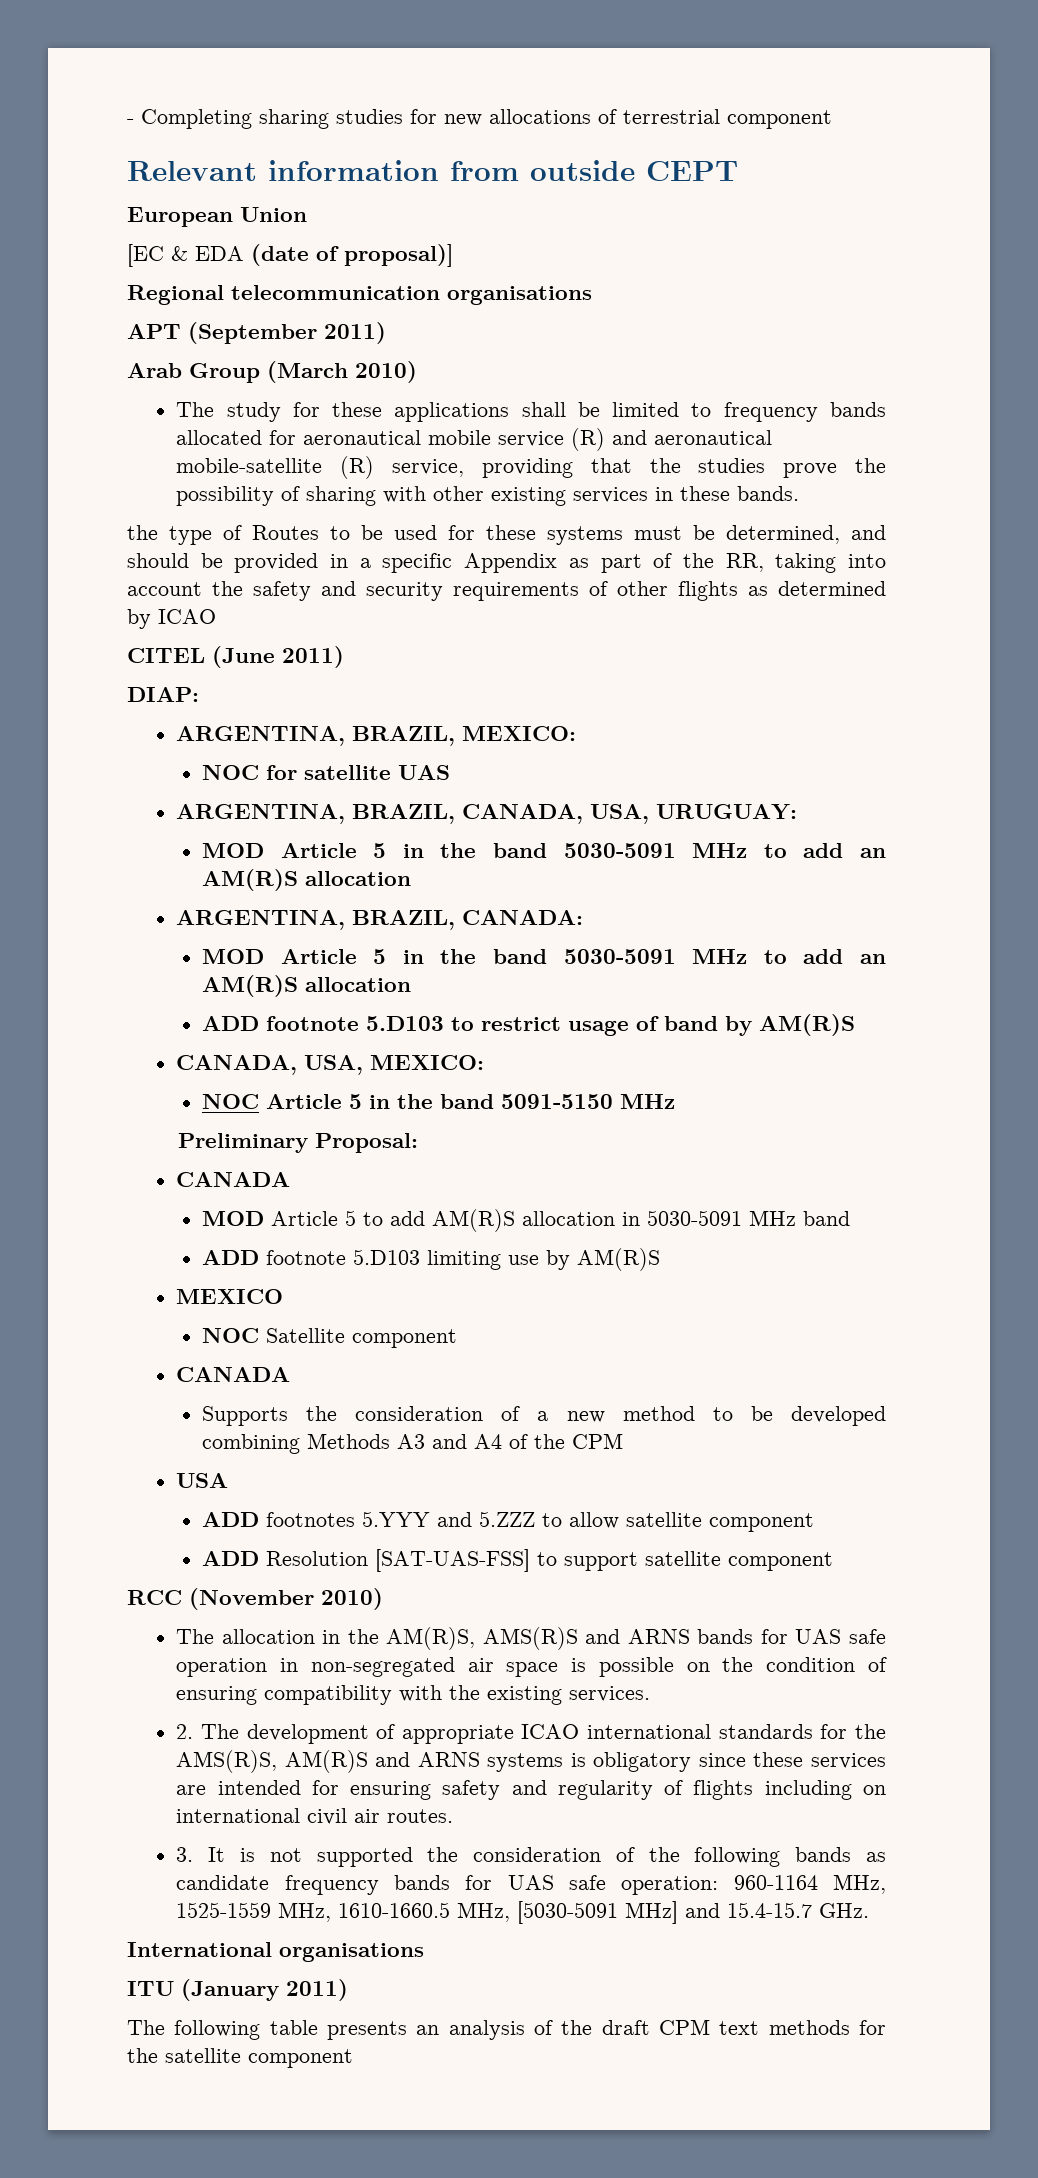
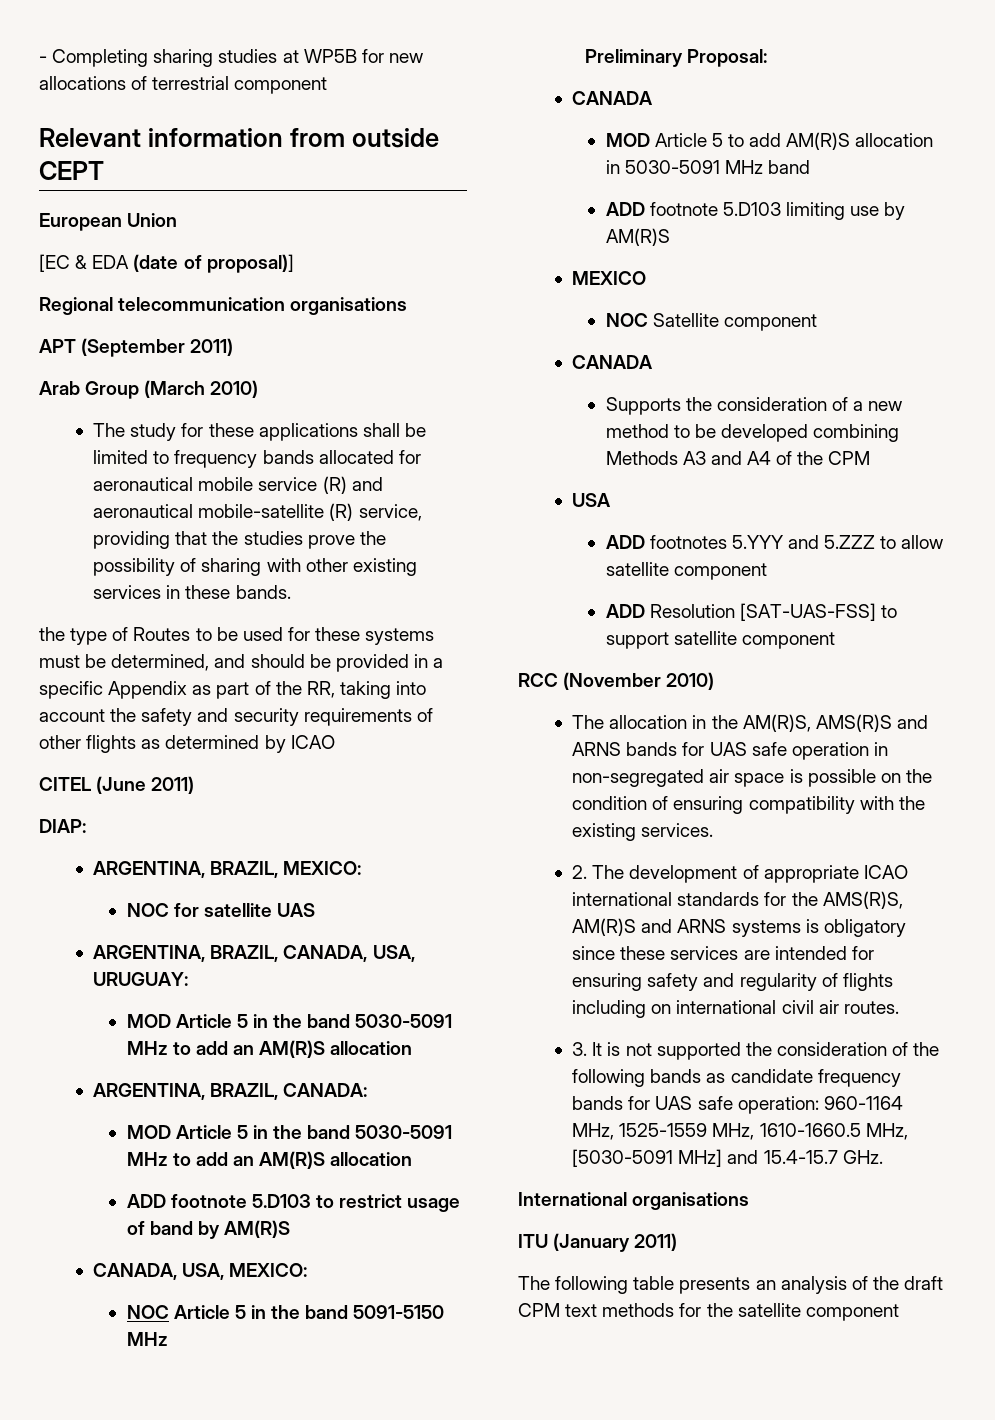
(403, 116) none -> [282,49,357,63] at WP5B

